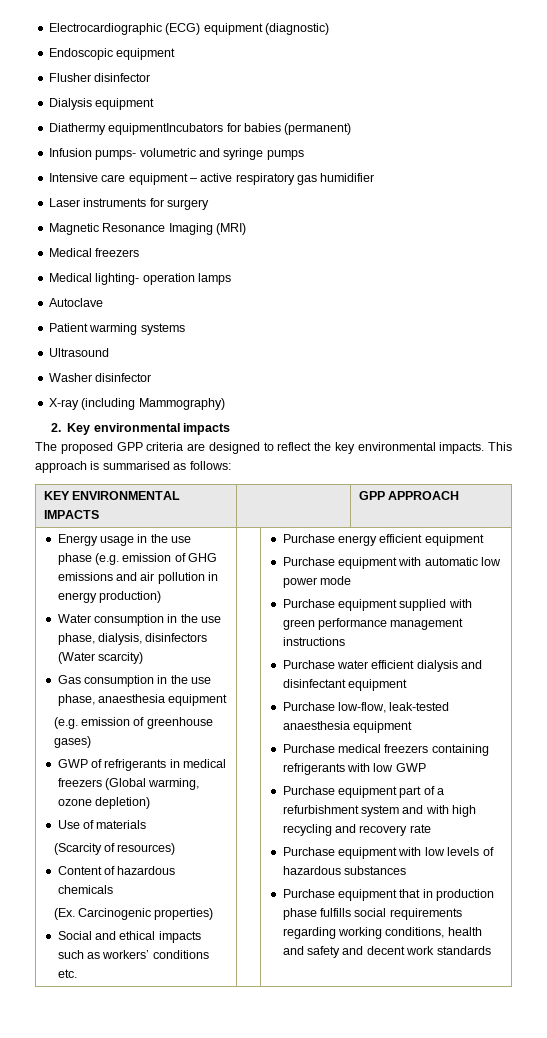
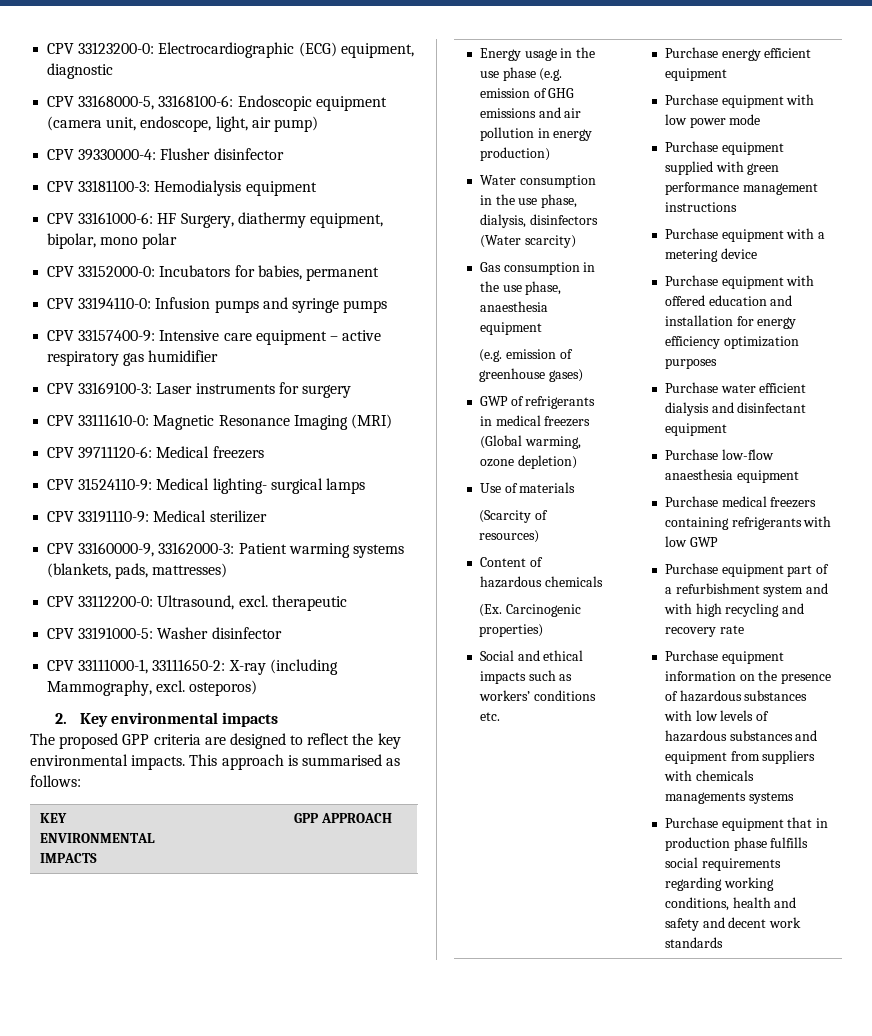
[48,23,329,35] [48,48,176,60] [48,73,151,82] [48,98,155,110] [48,123,352,135] [48,148,196,160] Electrocardiographic (ECG) equipment (diagnostic) // Endoscopic equipment // Flusher disinfector // Dialysis equipment // Diathermy equipmentIncubators for babies (permanent) // Infusion pumps- volumetric -> [47,42,414,58] [47,63,114,79] [47,95,387,111] [47,116,318,132] [47,148,284,161] [47,180,317,196] [47,212,383,228] [47,233,178,249] [47,265,379,281] [47,297,259,313] CPV 33123200-0: Electrocardiographic (ECG) equipment, diagnostic // CPV 33168000-5, 33168100-6: Endoscopic equipment (camera unit, endoscope, light, air pump) // CPV 39330000-4: Flusher disinfector // CPV 33181100-3: Hemodialysis equipment // CPV 33161000-6: HF Surgery, diathermy equipment, bipolar, mono polar // CPV 33152000-0: Incubators for babies, permanent // CPV 33194110-0: Infusion pumps
(304, 155) none -> [47,329,156,342] CPV 33157400-9:
(375, 177) none -> [47,382,153,395] CPV 33169100-3:
(209, 204) none -> [47,414,150,426] CPV 33111610-0:
(246, 229) none -> [47,446,153,459] CPV 39711120-6:
(140, 252) none -> [47,478,153,491] CPV 31524110-9:
[142,273,195,285] operation -> [270,478,323,494] surgical
[48,298,103,307] [48,323,185,335] [48,348,109,357] [48,373,152,382] [48,398,225,410] Autoclave // Patient warming systems // Ultrasound // Washer disinfector // X-ray (including Mammography) -> [47,510,267,523] [47,542,404,558] [47,563,228,579] [47,595,347,611] [47,627,282,640] [47,659,338,675] [47,680,258,696] CPV 33191110-9: Medical sterilizer // CPV 33160000-9, 33162000-3: Patient warming systems (blankets, pads, mattresses) // CPV 33112200-0: Ultrasound, excl. therapeutic // CPV 33191000-5: Washer disinfector // CPV 33111000-1, 33111650-2: X-ray (including Mammography, excl. osteporos)
[424,557,478,566] automatic -> (815, 99) none
(345, 641) none -> [664,228,826,242] [664,248,757,262] [664,275,815,289] [664,295,793,306] [664,315,797,329] [664,336,799,349] [664,358,717,369] // Purchase equipment with a metering device // Purchase equipment with offered education and installation for energy efficiency optimization purposes
[338,702,450,713] low-flow, leak-tested -> [721,449,774,460] low-flow
(398, 853) none -> [664,670,832,684] [664,690,808,702] information on the presence of hazardous substances
(407, 870) none -> [795,730,818,741] [664,750,816,764] [663,770,754,781] [664,792,794,804] and equipment from suppliers with chemicals managements systems

